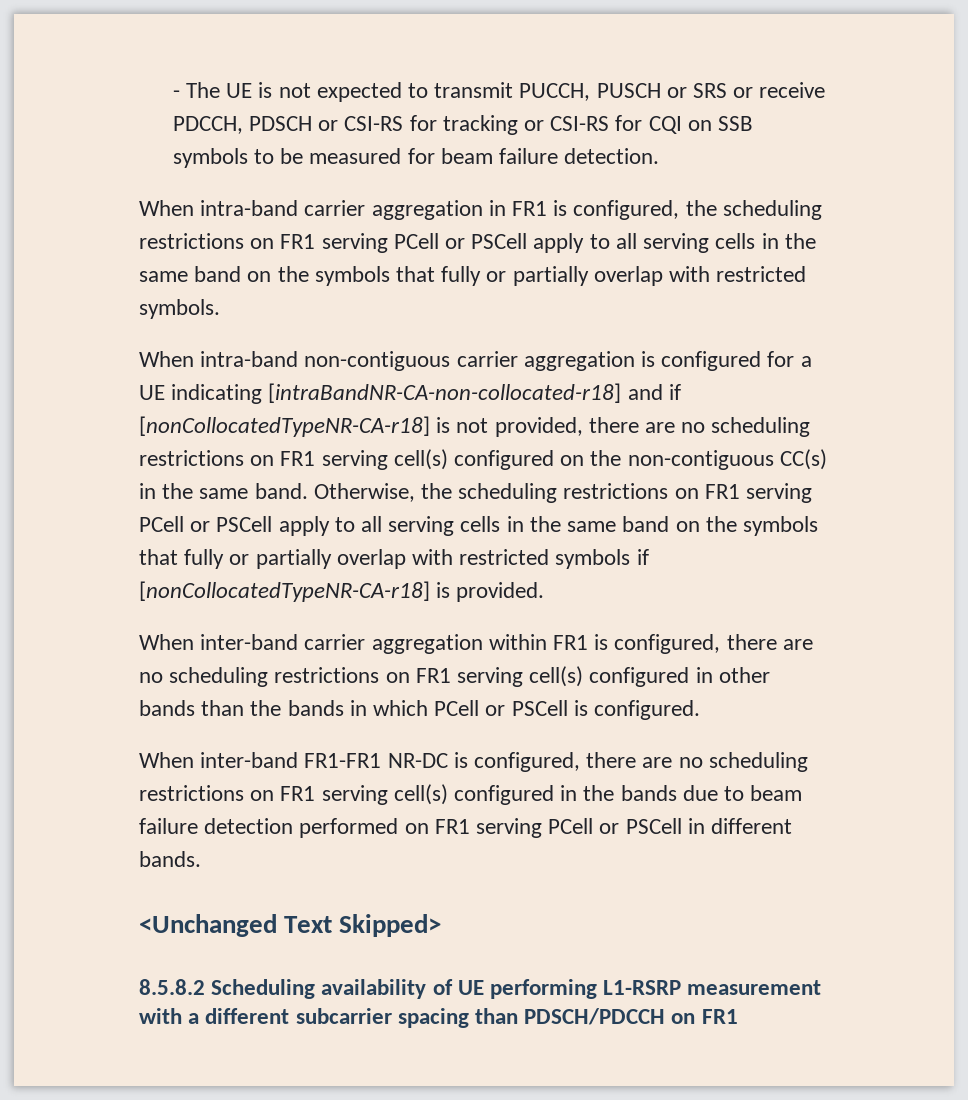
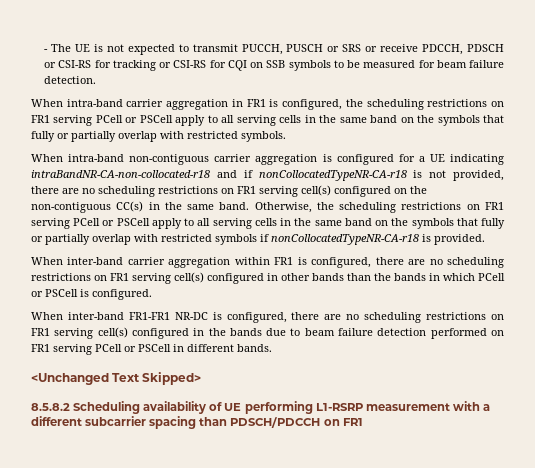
[268,383,622,403] [intraBandNR-CA-non-collocated-r18] -> [31,170,210,178] intraBandNR-CA-non-collocated-r18
[139,416,430,437] [nonCollocatedTypeNR-CA-r18] -> [258,170,407,181] nonCollocatedTypeNR-CA-r18
[139,581,430,602] [nonCollocatedTypeNR-CA-r18] -> [271,234,419,245] nonCollocatedTypeNR-CA-r18

